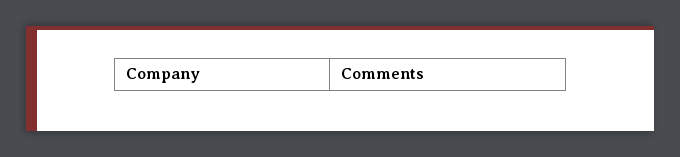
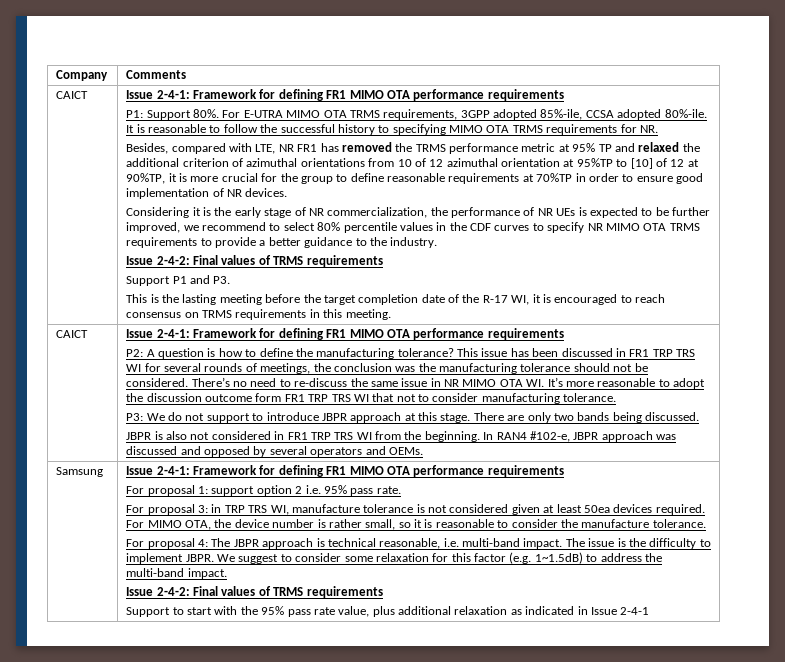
(424, 73) none -> [56,91,89,99] [126,89,564,101] [126,109,707,120] [126,124,658,135] [126,142,700,154] [126,158,699,169] [126,173,704,184] [126,188,288,199] [126,207,711,218] [126,222,700,233] [126,237,438,248] [126,255,383,267] [126,275,231,286] [126,294,666,305] [126,309,391,320] [56,330,89,338] [126,328,564,340] [126,348,696,359] [126,363,648,374] [126,377,706,389] [126,393,617,404] [126,412,700,423] [126,431,677,442] [126,446,423,457] [56,467,104,477] [126,465,564,477] [126,485,401,496] [126,504,705,515] [126,519,706,530] [126,538,711,549] [126,552,662,564] [126,568,227,579] [126,586,383,598] [126,606,650,617] // CAICT | Issue 2-4-1: Framework for defining FR1 MIMO OTA performance requirements // P1: Support 80%. For E-UTRA MIMO OTA TRMS requirements, 3GPP adopted 85%-ile, CCSA adopted 80%-ile. It is reasonable to follow the successful history to specifying MIMO OTA TRMS requirements for NR. // Besides, compared with LTE, NR FR1 has removed the TRMS performance metric at 95% TP and relaxed the additional criterion of azimuthal orientations from 10 of 12 azimuthal orientation at 95%TP to [10] of 12 at 90%TP, it is more crucial for the group to define reasonable requirements at 70%TP in order to ensure good implementation of NR devices. // Considering it is the early stage of NR commercialization, the performance of NR UEs is expected to be further improved, we recommend to select 80% percentile values in the CDF curves to specify NR MIMO OTA TRMS requirements to provide a better guidance to the industry. // Issue 2-4-2: Final values of TRMS requirements // Support P1 and P3. // This is the lasting meeting before the target completion date of the R-17 WI, it is encouraged to reach consensus on TRMS requirements in this meeting. // CAICT | Issue 2-4-1: Framework for defining FR1 MIMO OTA performance requirements // P2: A question is how to define the manufacturing tolerance? This issue has been discussed in FR1 TRP TRS WI for several rounds of meetings, the conclusion was the manufacturing tolerance should not be considered. There’s no need to re-discuss the same issue in NR MIMO OTA WI. It’s more reasonable to adopt the discussion outcome form FR1 TRP TRS WI that not to consider manufacturing tolerance. // P3: We do not support to introduce JBPR approach at this stage. There are only two bands being discussed. // JBPR is also not considered in FR1 TRP TRS WI from the beginning. In RAN4 #102-e, JBPR approach was discussed and opposed by several operators and OEMs. // Samsung | Issue 2-4-1: Framework for defining FR1 MIMO OTA performance requirements // For proposal 1: support option 2 i.e. 95% pass rate. // For proposal 3: in TRP TRS WI, manufacture tolerance is not considered given at least 50ea devices required. For MIMO OTA, the device number is rather small, so it is reasonable to consider the manufacture tolerance. // For proposal 4: The JBPR approach is technical reasonable, i.e. multi-band impact. The issue is the difficulty to implement JBPR. We suggest to consider some relaxation for this factor (e.g. 1~1.5dB) to address the multi-band impact. // Issue 2-4-2: Final values of TRMS requirements // Support to start with the 95% pass rate value, plus additional relaxation as indicated in Issue 2-4-1

